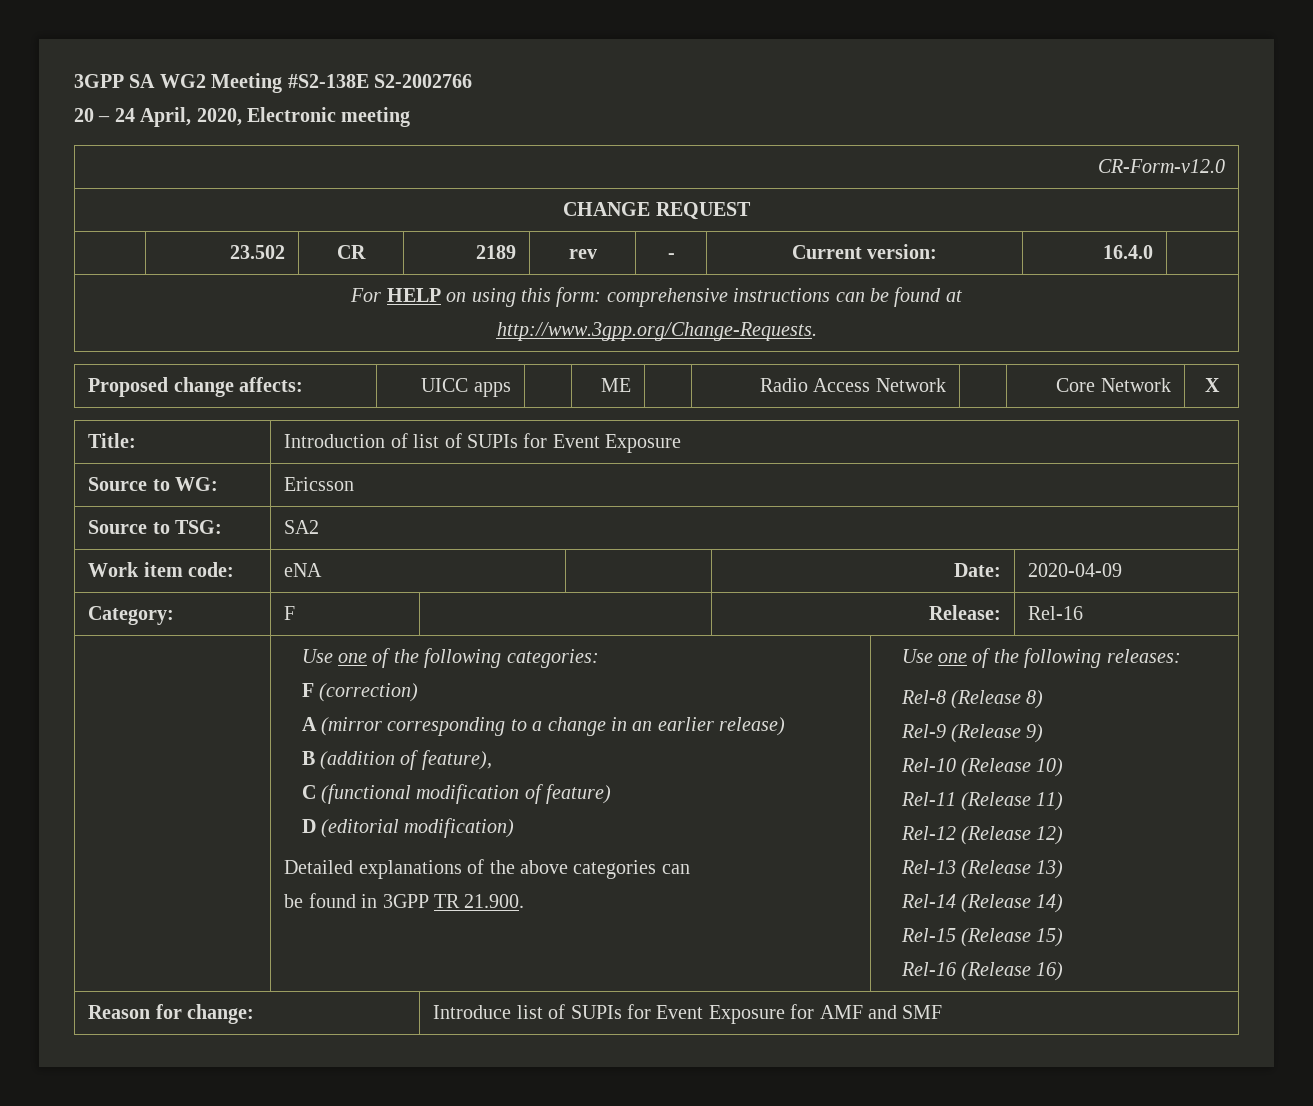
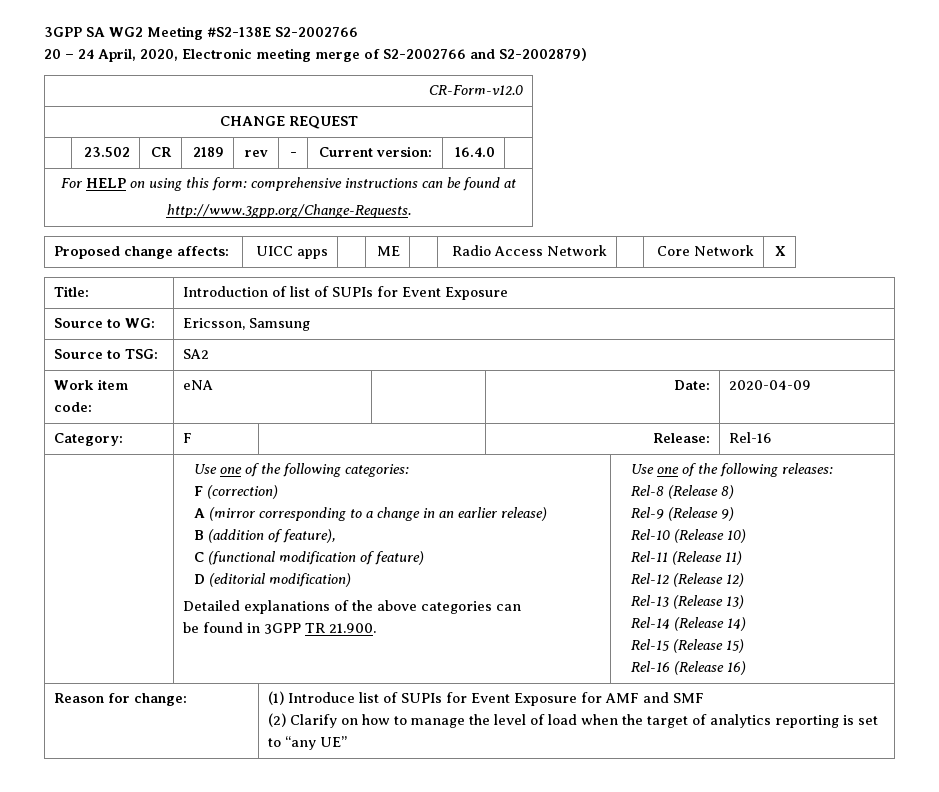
(411, 117) none -> [315,48,587,62] merge of S2-2002766 and S2-2002879)
[284,477,355,491] Ericsson -> [183,318,311,331] Ericsson, Samsung
(255, 1014) none -> [268,691,285,705] (1)
(943, 1012) none -> [268,713,879,728] [268,736,348,750] // (2) Clarify on how to manage the level of load when the target of analytics reporting is set to “any UE”

